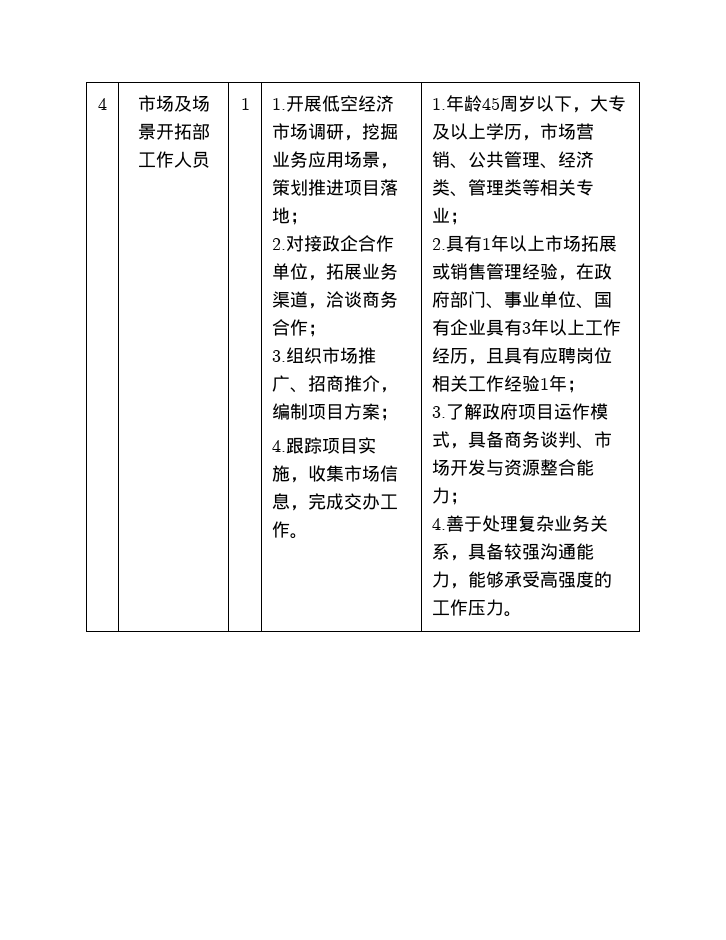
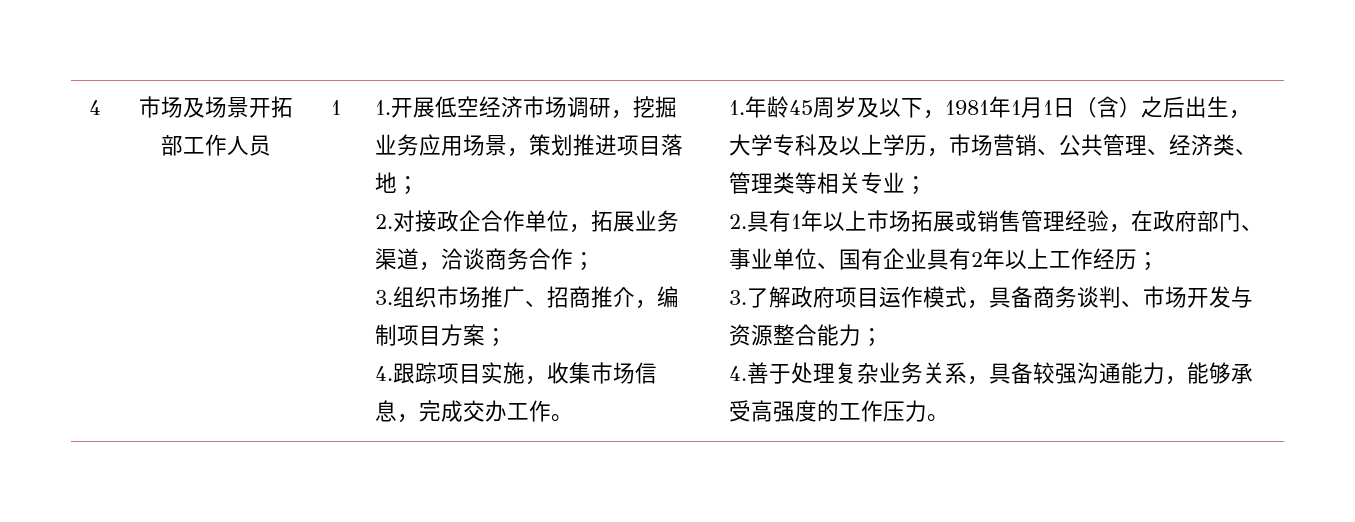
[536,95,627,113] 以下，大专 -> [857,96,1252,119] [729,134,818,156] 及以下，1981年1月1日（含）之后出生，大学专科
[522,322,532,334] 3 -> [971,252,984,267] 2
[468,347,613,365] [432,375,568,392] ，且具有应聘岗位相关工作经验1年 -> (1138, 259) none

